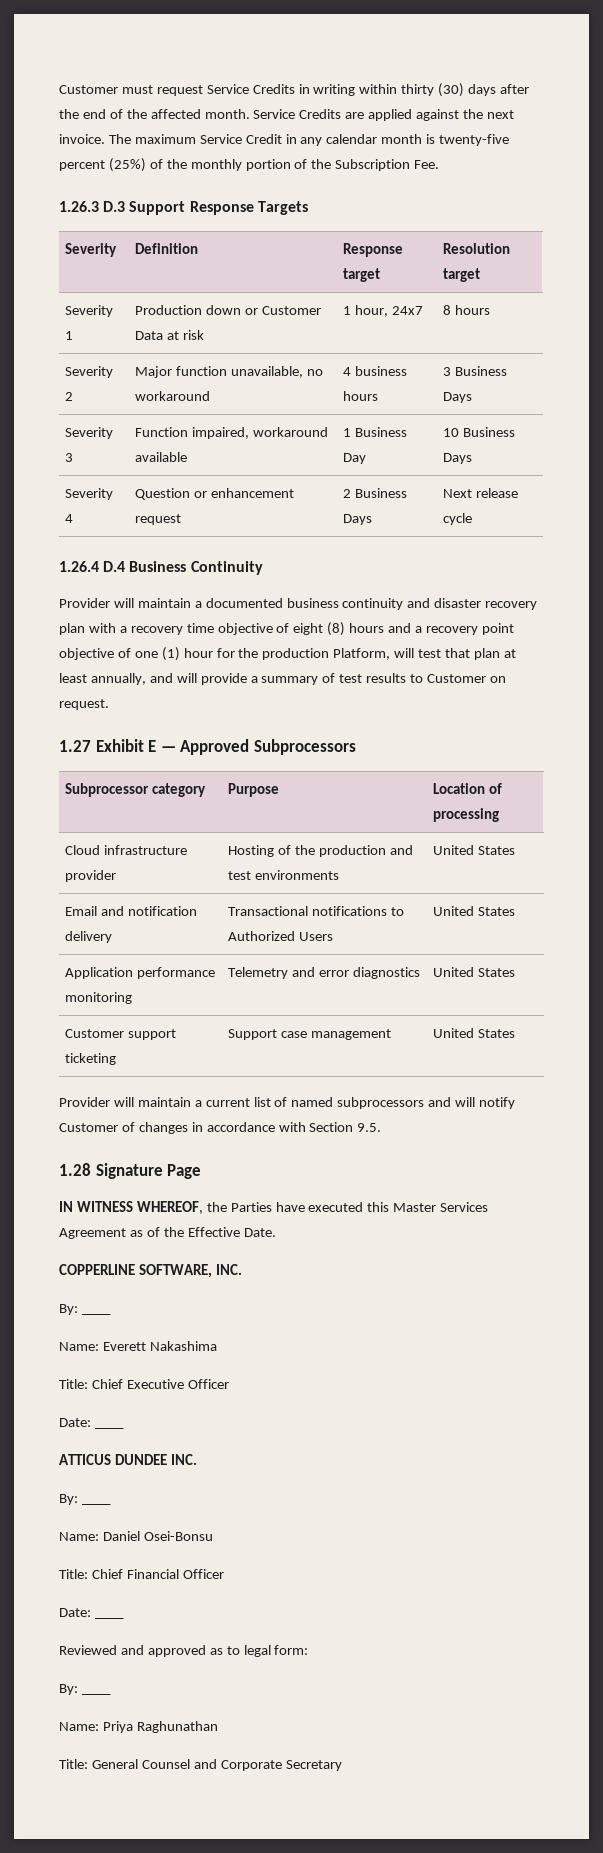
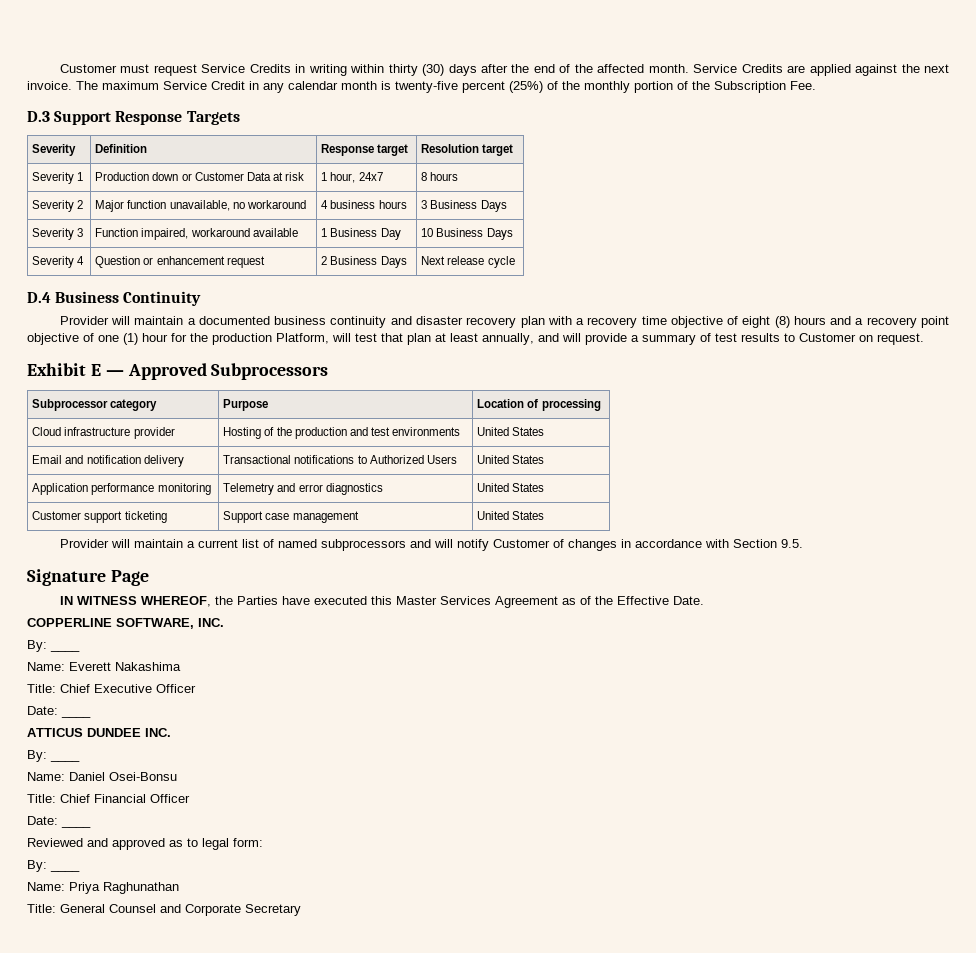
[59,201,99,212] 1.26.3 -> (816, 85) none
[59,561,99,572] 1.26.4 -> (515, 262) none
[59,740,91,752] 1.27 -> (924, 339) none
[59,1163,91,1176] 1.28 -> (803, 543) none

